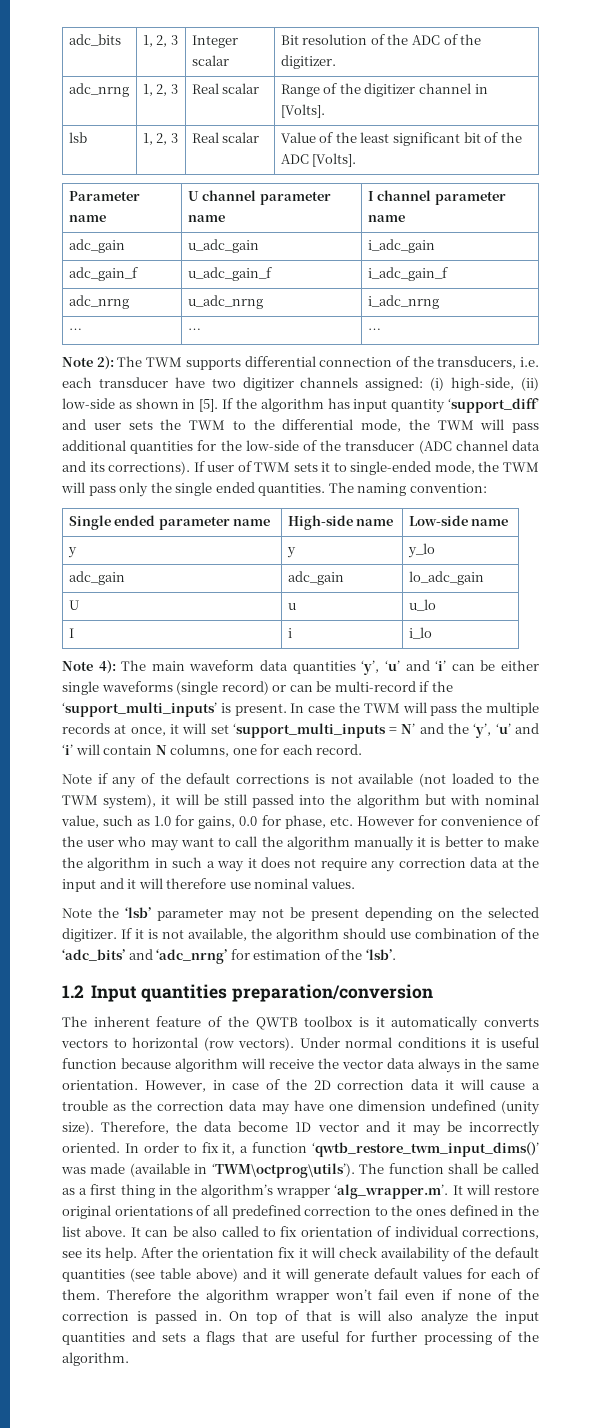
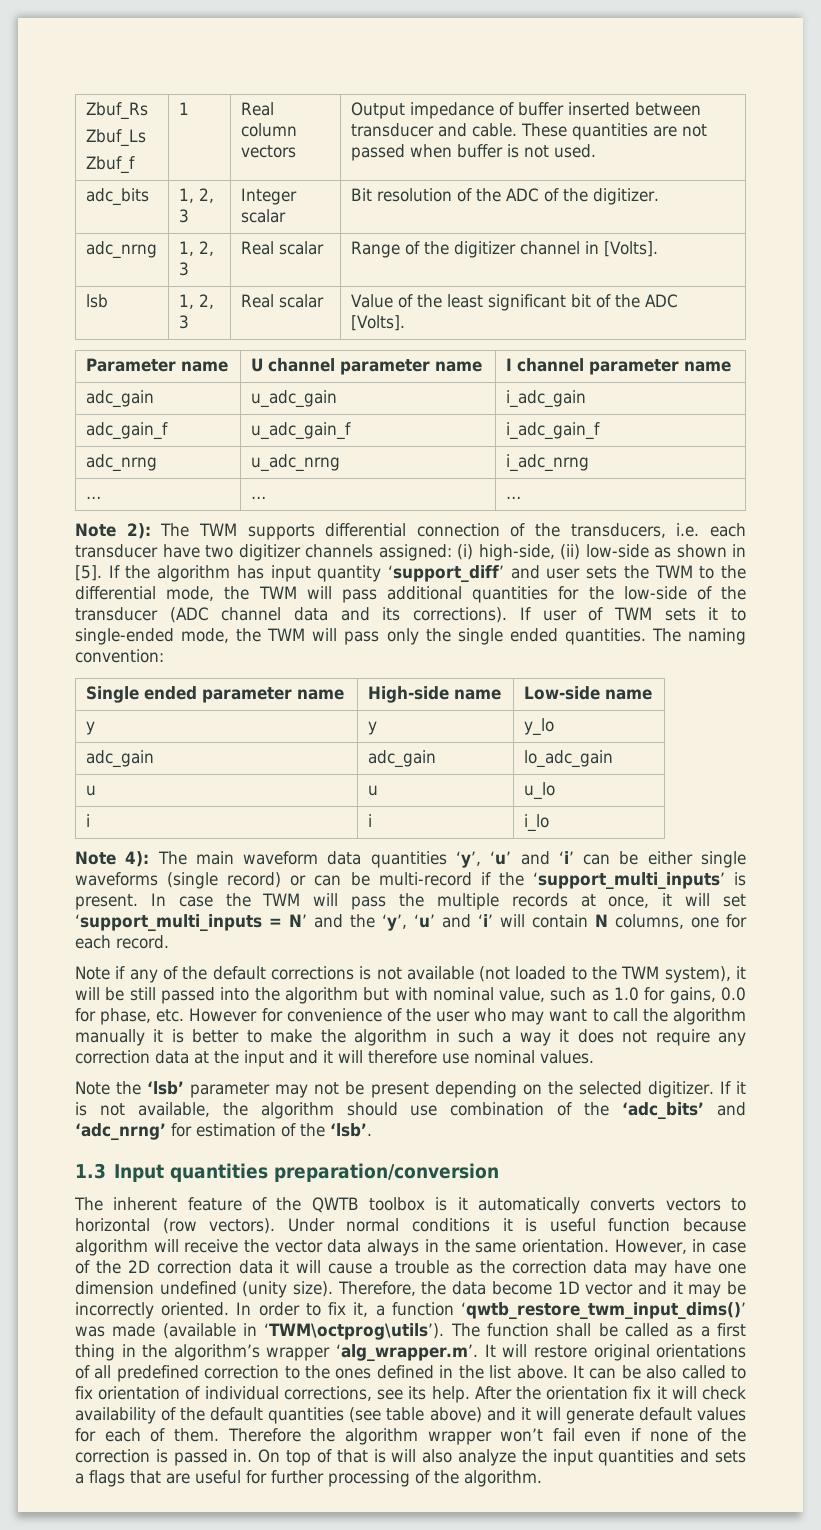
(68, 40) none -> [85,102,148,120] [85,129,146,147] [85,156,135,174] [178,102,189,115] [240,102,274,116] [240,123,297,137] [240,145,296,158] [350,102,701,119] [350,123,707,140] [350,144,596,161] Zbuf_Rs // Zbuf_Ls // Zbuf_f | 1 | Real column vectors | Output impedance of buffer inserted between transducer and cable. These quantities are not passed when buffer is not used. //
[68,600,79,610] U -> [85,785,96,796] u
[68,628,74,638] I -> [85,814,90,827] i
[62,985,84,998] 1.2 -> [75,1163,106,1179] 1.3

